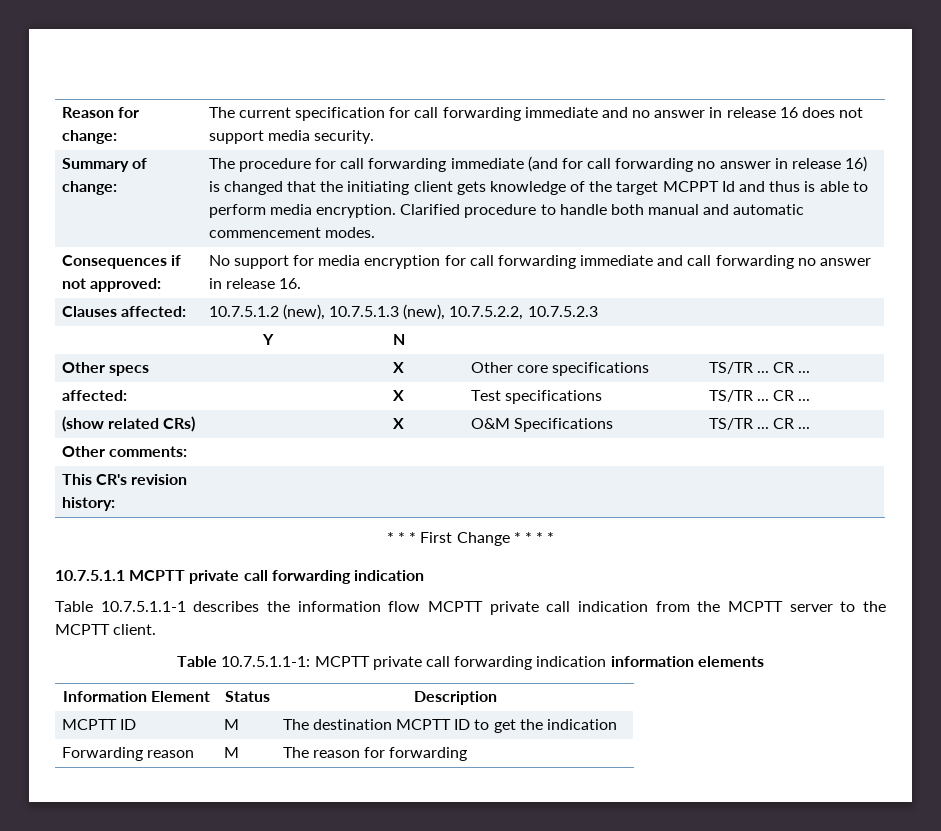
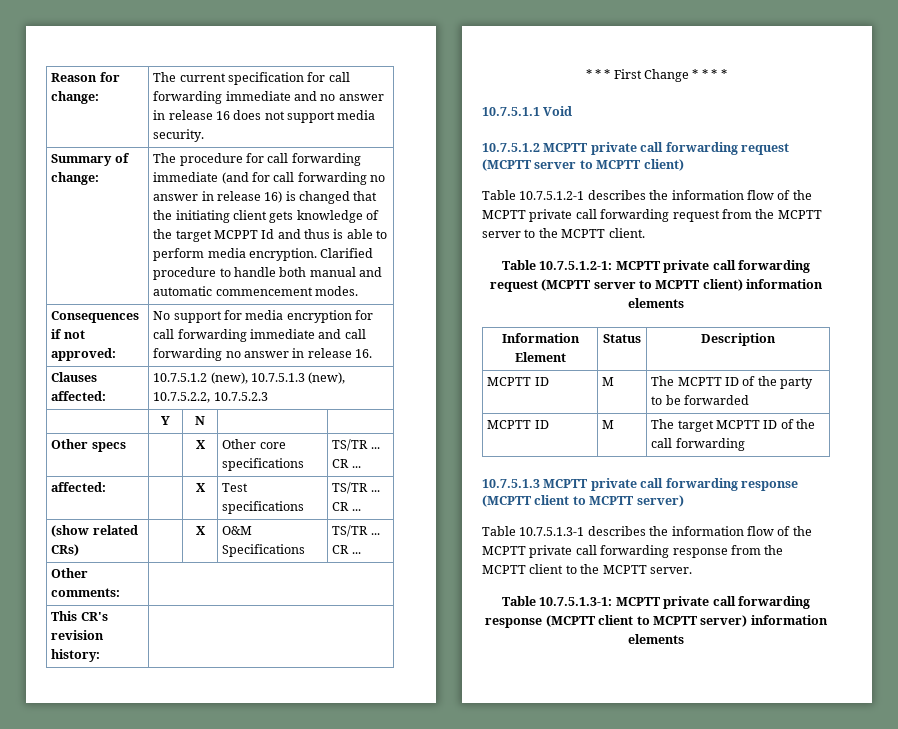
[129,570,424,584] [55,601,648,615] MCPTT private call forwarding indication // Table 10.7.5.1.1-1 describes the information flow MCPTT private call indication -> [543,106,573,116] [482,142,789,155] [482,159,684,171] [482,190,812,200] [482,209,720,222] Void // 10.7.5.1.2 MCPTT private call forwarding request (MCPTT server to MCPTT client) // Table 10.7.5.1.2-1 describes the information flow of the MCPTT private call forwarding request
[221,656,607,670] 10.7.5.1.1-1: MCPTT private call forwarding indication -> [539,260,810,273] [489,279,743,292] 10.7.5.1.2-1: MCPTT private call forwarding request (MCPTT server to MCPTT client)
[312,719,617,733] [61,747,194,761] [223,747,239,758] [282,747,468,761] destination MCPTT ID to get the indication // Forwarding reason | M | The reason for forwarding -> [677,376,813,389] [651,395,749,405] [487,420,549,429] [602,420,615,429] [651,419,815,432] [651,438,745,451] [482,478,798,491] [482,495,684,507] [482,526,812,536] [482,545,784,558] [482,564,692,574] [502,596,810,609] [485,615,828,628] [628,634,684,644] MCPTT ID of the party to be forwarded // MCPTT ID | M | The target MCPTT ID of the call forwarding // 10.7.5.1.3 MCPTT private call forwarding response (MCPTT client to MCPTT server) // Table 10.7.5.1.3-1 describes the information flow of the MCPTT private call forwarding response from the MCPTT client to the MCPTT server. // Table 10.7.5.1.3-1: MCPTT private call forwarding response (MCPTT client to MCPTT server) information elements

